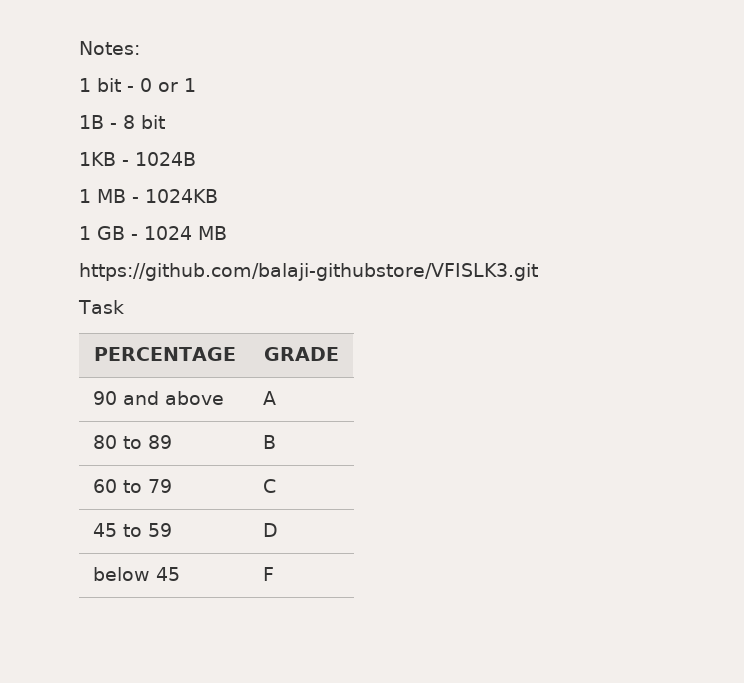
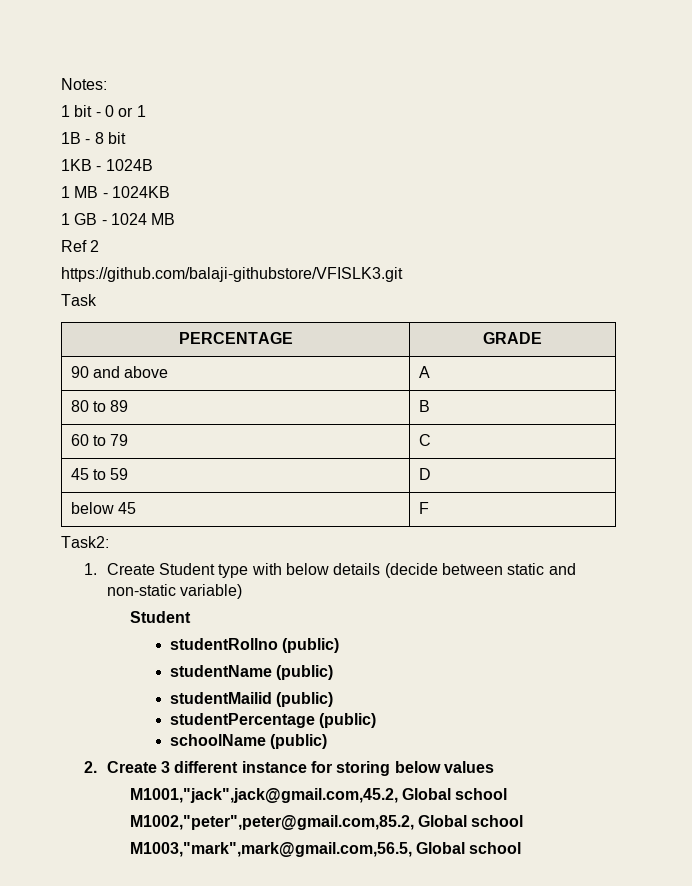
(227, 233) none -> [61,240,100,252] // Ref 2
(274, 574) none -> [61,536,109,548] [83,563,576,578] [106,584,243,599] [129,611,191,623] [170,638,340,653] [170,665,334,680] [170,692,334,707] [170,713,377,728] [170,734,328,749] [83,761,494,776] [129,788,508,803] [129,815,524,830] [129,842,522,857] // Task2: // 1. Create Student type with below details (decide between static and non-static variable) // Student // studentRollno (public) // studentName (public) // studentMailid (public) // studentPercentage (public) // schoolName (public) // 2. Create 3 different instance for storing below values // M1001,"jack",jack@gmail.com,45.2, Global school // M1002,"peter",peter@gmail.com,85.2, Global school // M1003,"mark",mark@gmail.com,56.5, Global school

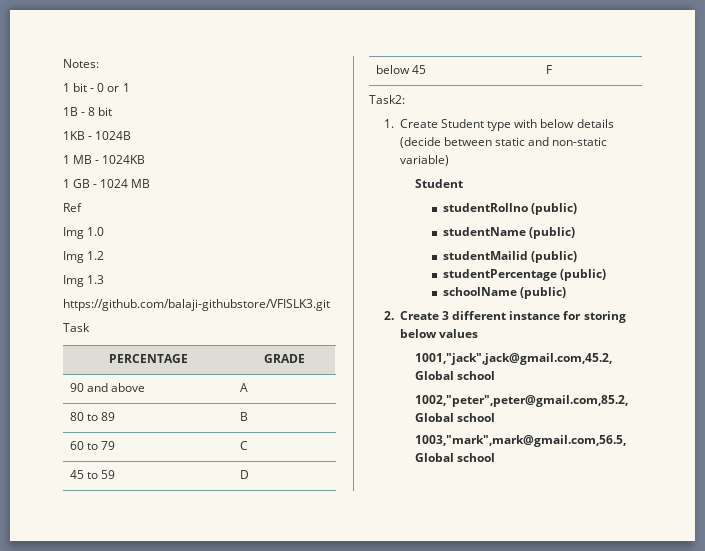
[90,240,100,252] 2 -> [63,227,105,239] [63,251,105,263] [63,275,105,287] // Img 1.0 // Img 1.2 // Img 1.3
[129,788,508,803] [129,815,524,830] [129,842,412,857] M1001,"jack",jack@gmail.com,45.2, Global school // M1002,"peter",peter@gmail.com,85.2, Global school // M1003,"mark",mark@gmail.com,56.5, -> [414,353,612,365] [414,371,495,380] [414,395,628,407] [414,413,495,422] [414,435,626,447] 1001,"jack",jack@gmail.com,45.2, Global school // 1002,"peter",peter@gmail.com,85.2, Global school // 1003,"mark",mark@gmail.com,56.5,

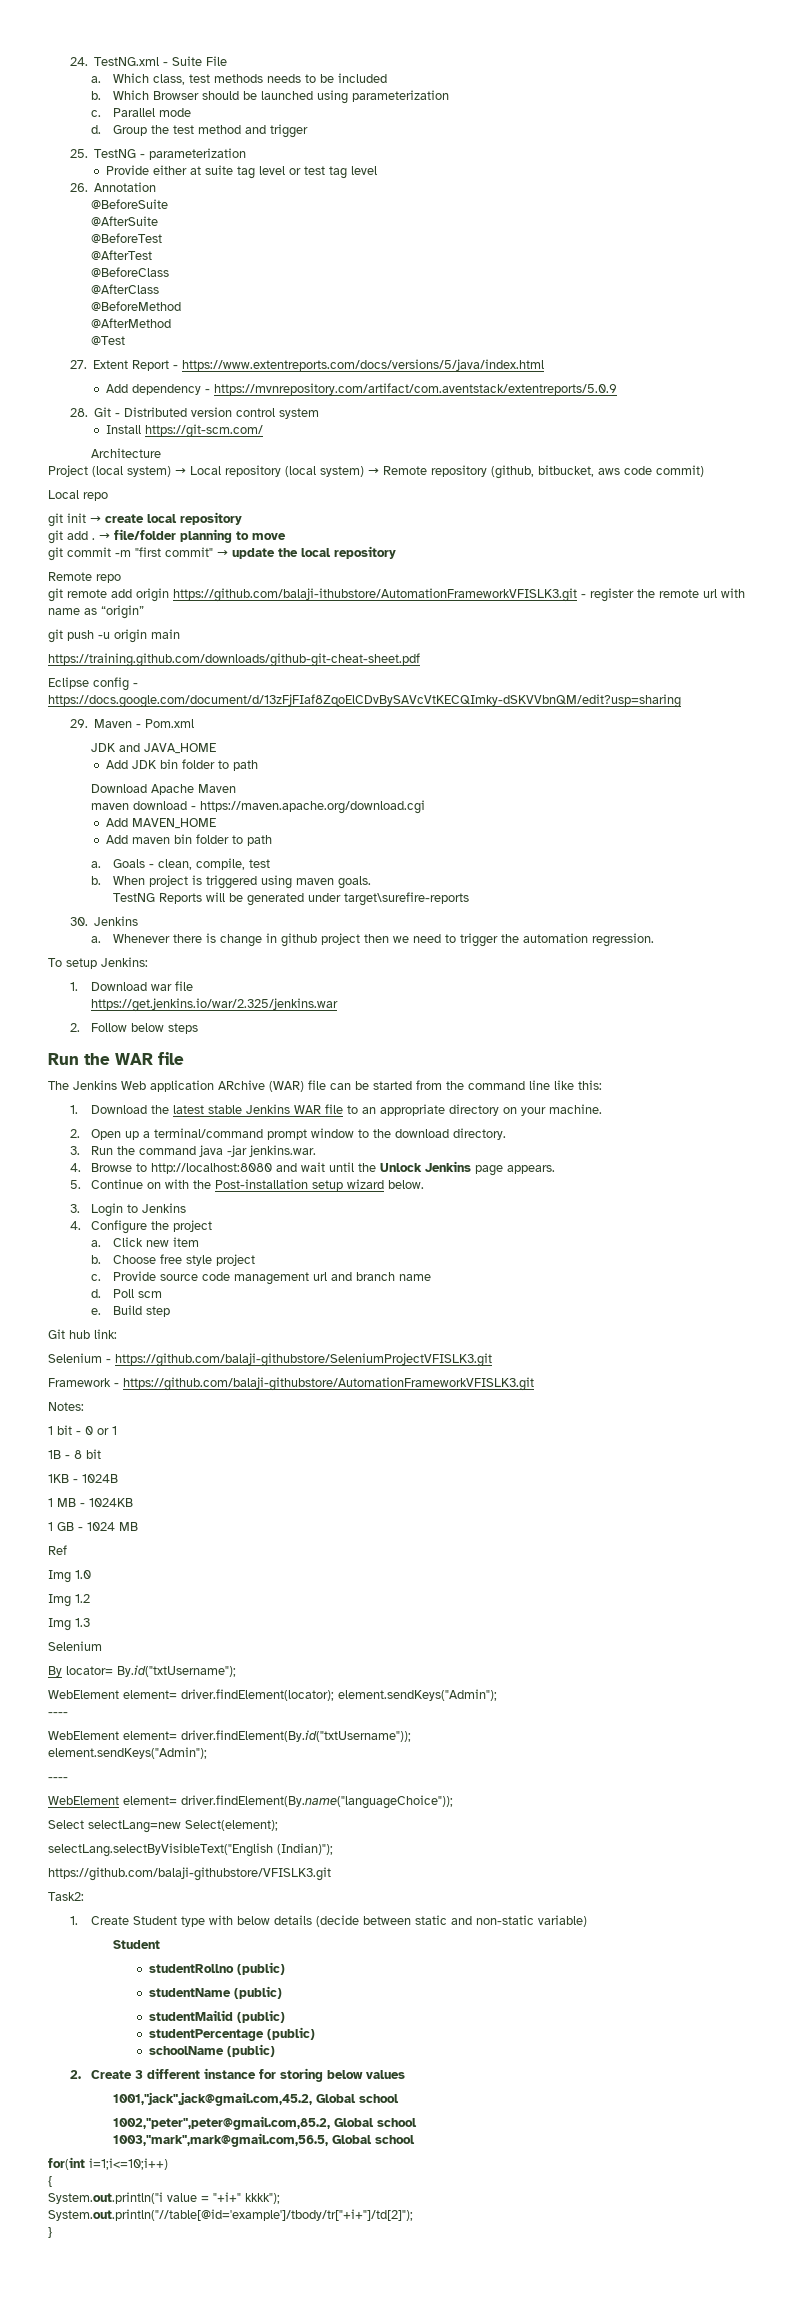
(63, 63) none -> [69,56,228,66] [91,73,388,85] [91,90,450,104] [91,108,192,117] [91,124,309,138] [69,148,247,160] [105,165,377,179] [69,182,157,192] [91,199,169,209] [91,216,159,226] [91,233,163,243] [91,250,153,260] [91,267,170,277] [91,284,160,294] [91,301,182,311] [91,318,172,328] [91,336,126,345] [69,359,545,371] [105,383,617,395] [69,407,320,419] [105,424,263,438] [91,448,162,458] [48,465,704,479] [48,490,108,501] [48,512,242,527] [48,529,286,544] [48,546,396,561] [48,572,121,583] [48,588,745,602] [48,605,144,619] [48,629,180,643] [48,653,420,667] [48,677,138,691] [48,694,681,708] [69,719,195,728] [91,743,217,754] [105,759,258,771] [91,784,237,795] [91,800,426,814] [105,818,216,829] [105,834,272,846] [91,858,271,870] [91,875,372,889] [113,892,470,906] [69,916,139,926] [91,933,655,947] [48,957,148,969] [69,981,194,991] [91,998,339,1012] [69,1023,199,1034] [48,1052,184,1065] [48,1080,602,1092] [69,1104,603,1116] [69,1128,507,1140] [69,1145,317,1157] [69,1161,556,1176] [69,1179,425,1191] [69,1203,187,1217] [69,1220,213,1234] [91,1237,200,1247] [91,1254,256,1266] [91,1271,432,1285] [91,1289,163,1298] [91,1305,171,1317] [48,1329,117,1339] [48,1353,492,1367] [48,1377,534,1391] 24. TestNG.xml - Suite File // a. Which class, test methods needs to be included // b. Which Browser should be launched using parameterization // c. Parallel mode // d. Group the test method and trigger // 25. TestNG - parameterization // Provide either at suite tag level or test tag level // 26. Annotation // @BeforeSuite // @AfterSuite // @BeforeTest // @AfterTest // @BeforeClass // @AfterClass // @BeforeMethod // @AfterMethod // @Test // 27. Extent Report - https://www.extentreports.com/docs/versions/5/java/index.html // Add dependency - https://mvnrepository.com/artifact/com.aventstack/extentreports/5.0.9 // 28. Git - Distributed version control system // Install https://git-scm.com/ // Architecture // Project (local system) → Local repository (local system) → Remote repository (github, bitbucket, aws code commit) // Local repo // git init → create local repository // git add . → file/folder planning to move // git commit -m "first commit" → update the local repository // Remote repo // git remote add origin https://github.com/balaji-ithubstore/AutomationFrameworkVFISLK3.git - register the remote url with name as “origin” // git push -u origin main // https://training.github.com/downloads/github-git-cheat-sheet.pdf // Eclipse config - https://docs.google.com/document/d/13zFjFIaf8ZqoElCDvBySAVcVtKECQImky-dSKVVbnQM/edit?usp=sharing // 29. Maven - Pom.xml // JDK and JAVA_HOME // Add JDK bin folder to path // Download Apache Maven // maven download - https://maven.apache.org/download.cgi // Add MAVEN_HOME // Add maven bin folder to path // a. Goals - clean, compile, test // b. When project is triggered using maven goals. // TestNG Reports will be generated under target\surefire-reports // 30. Jenkins // a. Whenever there is change in github project then we need to trigger the automation regression. // To setup Jenkins: // 1. Download war file // https://get.jenkins.io/war/2.325/jenkins.war // 2. Follow below steps // Run the WAR file // The Jenkins Web application ARchive (WAR) file can be started from the command line like this: // 1. Download the latest stable Jenkins WAR file to an appropriate directory on your machine. // 2. Open up a terminal/command prompt window to the download directory. // 3. Run the command java -jar jenkins.war. // 4. Browse to http://localhost:8080 and wait until the Unlock Jenkins page appears. // 5. Continue on with the Post-installation setup wizard below. // 3. Login to Jenkins // 4. Configure the project // a. Click new item // b. Choose free style project // c. Provide source code management url and branch name // d. Poll scm // e. Build step // Git hub link: // Selenium - https://github.com/balaji-githubstore/SeleniumProjectVFISLK3.git // Framework - https://github.com/balaji-githubstore/AutomationFrameworkVFISLK3.git //
[63,299,330,311] [63,323,90,332] [109,354,188,363] [264,354,305,363] [70,383,146,392] [240,383,249,392] [70,412,116,421] [240,412,249,421] [70,441,116,450] [240,441,249,450] [70,470,116,479] [240,470,250,479] [376,65,427,74] [546,65,553,74] https://github.com/balaji-githubstore/VFISLK3.git // Task // PERCENTAGE | GRADE // 90 and above | A // 80 to 89 | B // 60 to 79 | C // 45 to 59 | D // below 45 | F -> [48,1641,102,1651] [48,1665,236,1677] [48,1689,497,1701] [48,1712,68,1716] [48,1730,411,1742] [48,1747,207,1759] [48,1777,68,1781] [48,1795,453,1809] [48,1820,278,1833] [48,1843,333,1857] [48,1867,331,1881] Selenium // By locator= By.id("txtUsername"); // WebElement element= driver.findElement(locator); element.sendKeys("Admin"); // ---- // WebElement element= driver.findElement(By.id("txtUsername")); // element.sendKeys("Admin"); // ---- // WebElement element= driver.findElement(By.name("languageChoice")); // Select selectLang=new Select(element); // selectLang.selectByVisibleText("English (Indian)"); // https://github.com/balaji-githubstore/VFISLK3.git
(495, 457) none -> [48,2157,168,2170] [48,2176,52,2187] [48,2192,280,2204] [48,2209,413,2221] [48,2227,52,2238] // for(int i=1;i<=10;i++) // { // System.out.println("i value = "+i+" kkkk"); // System.out.println("//table[@id='example']/tbody/tr["+i+"]/td[2]"); // }

